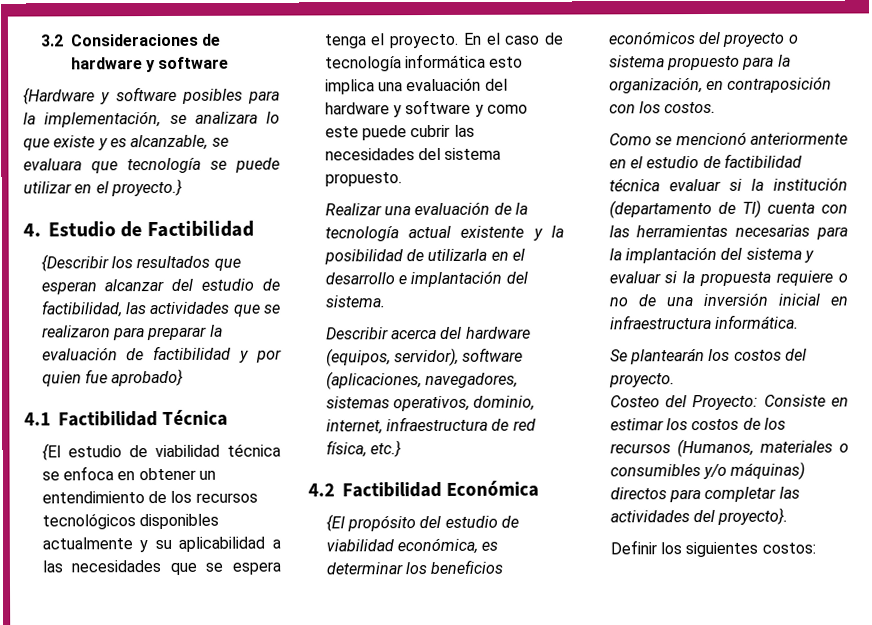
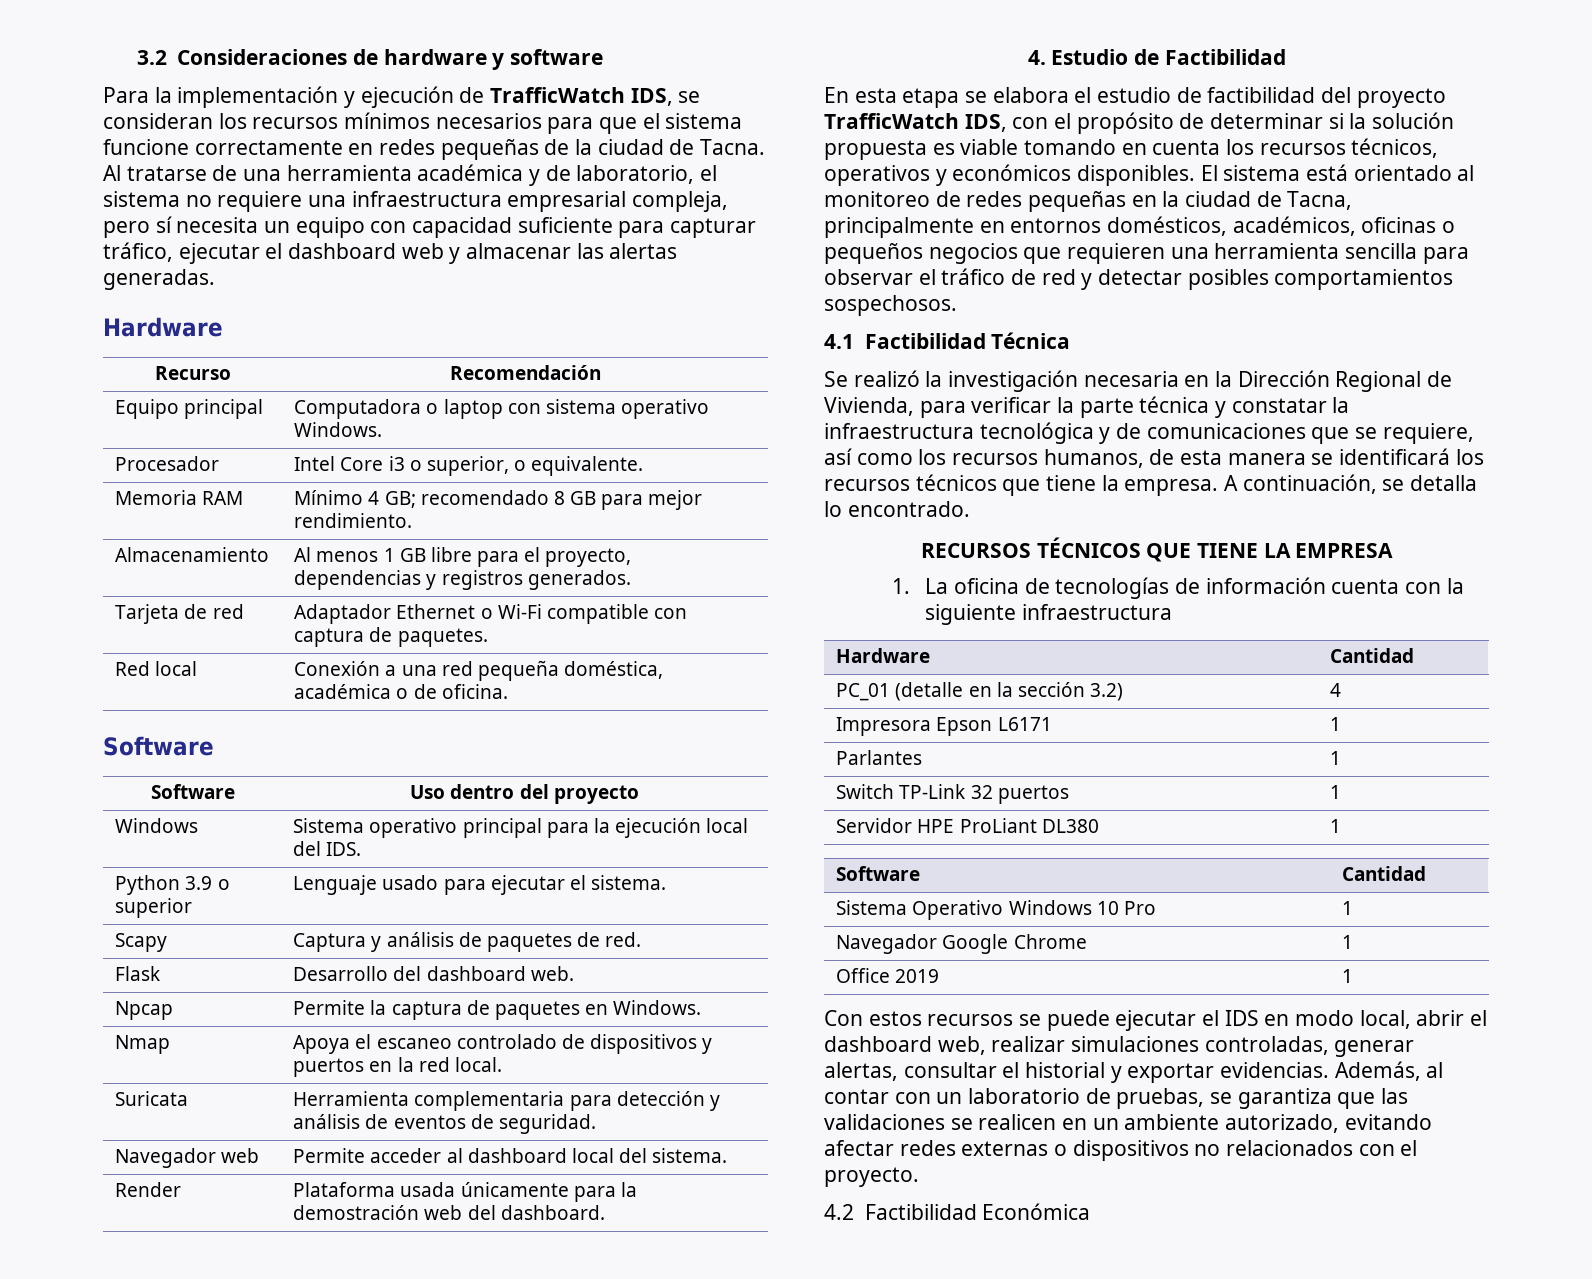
[23,86,280,105] [23,111,280,128] [23,134,229,151] [23,157,280,174] [23,178,182,197] [23,220,254,238] [40,254,241,272] [40,278,280,295] [40,300,281,318] [41,324,223,341] [41,345,282,363] [41,368,184,387] [24,409,229,427] [41,443,281,461] [41,466,216,481] [41,490,258,504] [41,513,219,530] [41,536,281,553] [41,560,281,575] [323,32,564,49] [324,53,524,72] [324,77,508,95] [324,99,528,118] [324,124,475,141] [324,147,502,161] [324,172,402,187] [324,201,528,216] [324,225,564,242] [323,248,525,265] [324,270,528,288] [324,295,385,308] [325,326,531,340] [325,347,524,367] [325,371,518,390] [325,395,536,412] [325,416,536,435] [325,440,401,458] [308,480,540,498] [325,514,519,532] [325,537,499,555] [325,559,504,575] [607,31,799,47] [608,54,791,71] [608,76,833,94] [608,101,717,114] [608,131,848,146] [608,153,802,169] [608,177,848,192] [608,199,848,219] [608,224,848,240] [608,246,814,264] [608,270,848,287] [608,292,848,307] [609,314,799,330] [609,348,807,365] [608,373,675,388] [609,394,849,411] [609,417,786,431] [609,438,849,458] [609,461,806,480] [609,486,800,503] [609,507,789,525] [609,540,816,558] {Hardware y software posibles para la implementación, se analizara lo que existe y es alcanzable, se evaluara que tecnología se puede utilizar en el proyecto.} // 4. Estudio de Factibilidad // {Describir los resultados que esperan alcanzar del estudio de factibilidad, las actividades que se realizaron para preparar la evaluación de factibilidad y por quien fue aprobado} // 4.1 Factibilidad Técnica // {El estudio de viabilidad técnica se enfoca en obtener un entendimiento de los recursos tecnológicos disponibles actualmente y su aplicabilidad a las necesidades que se espera tenga el proyecto. En el caso de tecnología informática esto implica una evaluación del hardware y software y como este puede cubrir las necesidades del sistema propuesto. // Realizar una evaluación de la tecnología actual existente y la posibilidad de utilizarla en el desarrollo e implantación del sistema. // Describir acerca del hardware (equipos, servidor), software (aplicaciones, navegadores, sistemas operativos, dominio, internet, infraestructura de red física, etc.} // 4.2 Factibilidad Económica // {El propósito del estudio de viabilidad económica, es determinar los beneficios económicos del proyecto o sistema propuesto para la organización, en contraposición con los costos. // Como se mencionó anteriormente en el estudio de factibilidad técnica evaluar si la institución (departamento de TI) cuenta con las herramientas necesarias para la implantación del sistema y evaluar si la propuesta requiere o no de una inversión inicial en infraestructura informática. // Se plantearán los costos del proyecto. // Costeo del Proyecto: Consiste en estimar los costos de los recursos (Humanos, materiales o consumibles y/o máquinas) directos para completar las actividades del proyecto}. // Definir los siguientes costos: -> [103,86,701,108] [103,112,743,134] [103,139,766,160] [103,164,718,186] [103,191,729,212] [103,216,757,238] [103,242,678,264] [103,269,215,290] [103,317,223,337] [155,366,231,380] [449,365,601,380] [115,399,264,419] [294,399,709,419] [294,422,383,437] [115,456,220,471] [294,456,644,476] [115,490,244,505] [294,490,703,510] [294,513,413,528] [115,547,270,562] [294,547,632,567] [294,570,631,590] [115,604,244,624] [294,604,687,624] [294,627,488,647] [115,661,198,676] [294,660,663,681] [294,684,508,699] [103,736,214,756] [150,784,235,799] [410,784,639,804] [115,818,199,833] [293,818,749,838] [293,841,362,856] [115,875,230,895] [115,898,193,918] [293,875,666,895] [115,933,168,952] [293,932,642,952] [115,966,161,981] [293,966,574,981] [115,1001,174,1020] [293,1000,702,1020] [115,1035,171,1054] [293,1034,713,1054] [293,1057,502,1077] [115,1091,189,1106] [293,1091,720,1111] [293,1114,596,1134] [115,1148,260,1168] [293,1148,728,1163] [115,1182,182,1197] [293,1182,637,1202] [293,1205,605,1220] [1027,49,1286,65] [824,87,1446,108] [824,112,1455,134] [824,138,1439,160] [824,164,1475,186] [824,191,1353,212] [824,216,1456,238] [824,243,1469,264] [824,268,1454,290] [824,295,957,316] [824,332,1071,349] [824,370,1453,392] [824,396,1350,418] [824,422,1474,444] [824,448,1484,468] [824,474,1478,496] [824,501,970,517] [920,537,1394,562] [891,577,1464,599] [925,604,1172,625] [836,648,931,663] [1330,648,1415,663] [836,682,1123,701] [1330,683,1342,697] [836,717,1052,736] [1330,717,1342,731] [836,750,923,765] [1330,751,1342,765] [836,784,1069,804] [1330,785,1342,799] [836,818,1099,833] [1330,819,1342,833] [836,866,921,881] [1342,866,1427,881] [836,900,1156,920] [1342,901,1354,915] [836,934,1087,954] [1342,935,1354,949] [836,968,940,983] [1342,969,1354,983] [824,1010,1488,1031] [824,1036,1415,1057] [824,1061,1444,1083] [824,1088,1409,1109] [824,1114,1432,1133] [824,1140,1418,1161] [824,1167,919,1187] [824,1203,1091,1220] Para la implementación y ejecución de TrafficWatch IDS, se consideran los recursos mínimos necesarios para que el sistema funcione correctamente en redes pequeñas de la ciudad de Tacna. Al tratarse de una herramienta académica y de laboratorio, el sistema no requiere una infraestructura empresarial compleja, pero sí necesita un equipo con capacidad suficiente para capturar tráfico, ejecutar el dashboard web y almacenar las alertas generadas. // Hardware // Recurso | Recomendación // Equipo principal | Computadora o laptop con sistema operativo Windows. // Procesador | Intel Core i3 o superior, o equivalente. // Memoria RAM | Mínimo 4 GB; recomendado 8 GB para mejor rendimiento. // Almacenamiento | Al menos 1 GB libre para el proyecto, dependencias y registros generados. // Tarjeta de red | Adaptador Ethernet o Wi-Fi compatible con captura de paquetes. // Red local | Conexión a una red pequeña doméstica, académica o de oficina. // Software // Software | Uso dentro del proyecto // Windows | Sistema operativo principal para la ejecución local del IDS. // Python 3.9 o superior | Lenguaje usado para ejecutar el sistema. // Scapy | Captura y análisis de paquetes de red. // Flask | Desarrollo del dashboard web. // Npcap | Permite la captura de paquetes en Windows. // Nmap | Apoya el escaneo controlado de dispositivos y puertos en la red local. // Suricata | Herramienta complementaria para detección y análisis de eventos de seguridad. // Navegador web | Permite acceder al dashboard local del sistema. // Render | Plataforma usada únicamente para la demostración web del dashboard. // 4. Estudio de Factibilidad // En esta etapa se elabora el estudio de factibilidad del proyecto TrafficWatch IDS, con el propósito de determinar si la solución propuesta es viable tomando en cuenta los recursos técnicos, operativos y económicos disponibles. El sistema está orientado al monitoreo de redes pequeñas en la ciudad de Tacna, principalmente en entornos domésticos, académicos, oficinas o pequeños negocios que requieren una herramienta sencilla para observar el tráfico de red y detectar posibles comportamientos sospechosos. // 4.1 Factibilidad Técnica // Se realizó la investigación necesaria en la Dirección Regional de Vivienda, para verificar la parte técnica y constatar la infraestructura tecnológica y de comunicaciones que se requiere, así como los recursos humanos, de esta manera se identificará los recursos técnicos que tiene la empresa. A continuación, se detalla lo encontrado. // RECURSOS TÉCNICOS QUE TIENE LA EMPRESA // 1. La oficina de tecnologías de información cuenta con la siguiente infraestructura // Hardware | Cantidad // PC_01 (detalle en la sección 3.2) | 4 // Impresora Epson L6171 | 1 // Parlantes | 1 // Switch TP-Link 32 puertos | 1 // Servidor HPE ProLiant DL380 | 1 // Software | Cantidad // Sistema Operativo Windows 10 Pro | 1 // Navegador Google Chrome | 1 // Office 2019 | 1 // Con estos recursos se puede ejecutar el IDS en modo local, abrir el dashboard web, realizar simulaciones controladas, generar alertas, consultar el historial y exportar evidencias. Además, al contar con un laboratorio de pruebas, se garantiza que las validaciones se realicen en un ambiente autorizado, evitando afectar redes externas o dispositivos no relacionados con el proyecto. // 4.2 Factibilidad Económica

